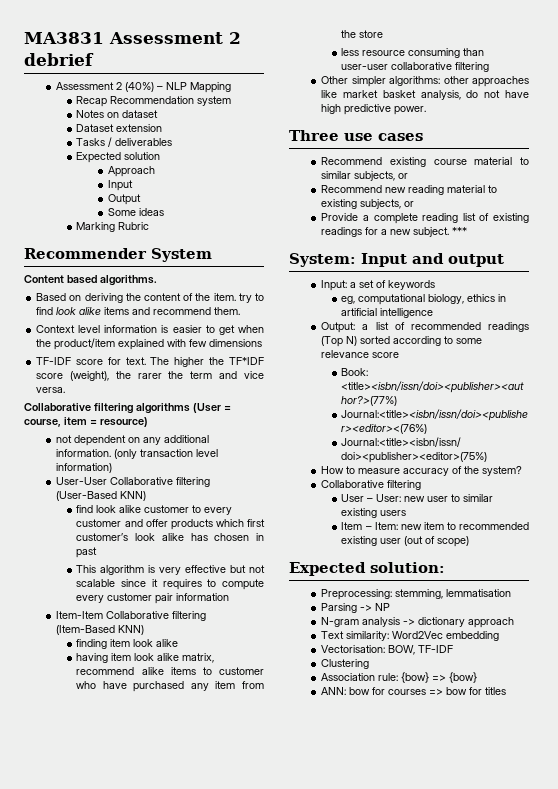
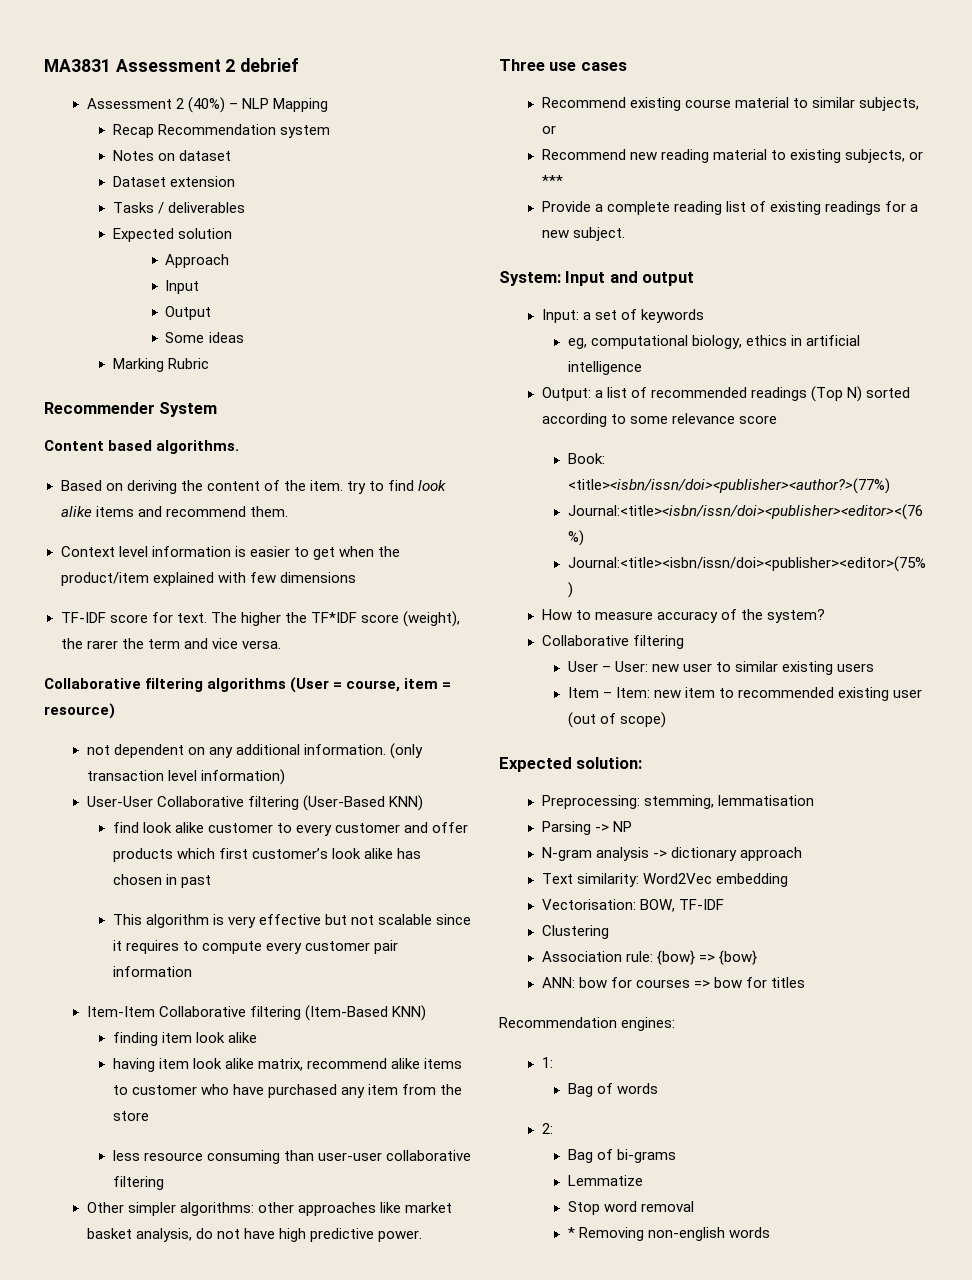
(415, 204) none -> [541,175,563,186] ***
[452,227,468,235] *** -> (625, 234) none
(507, 691) none -> [499,1017,676,1031] [541,1057,553,1068] [567,1083,659,1097] [541,1123,553,1134] [567,1149,677,1163] [567,1175,643,1186] [567,1201,695,1215] [567,1227,771,1241] // Recommendation engines: // 1: // Bag of words // 2: // Bag of bi-grams // Lemmatize // Stop word removal // * Removing non-english words

